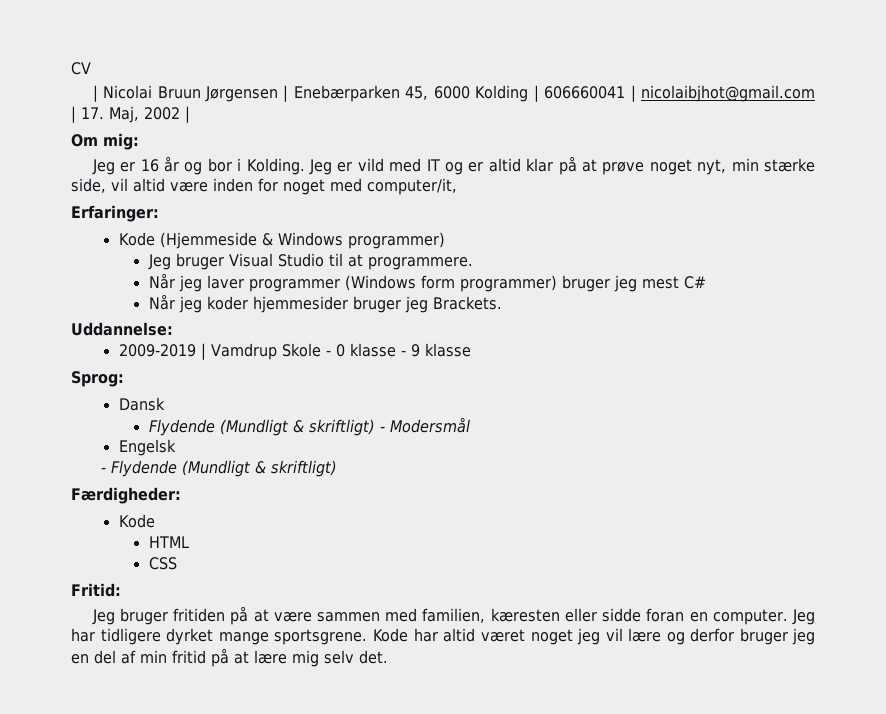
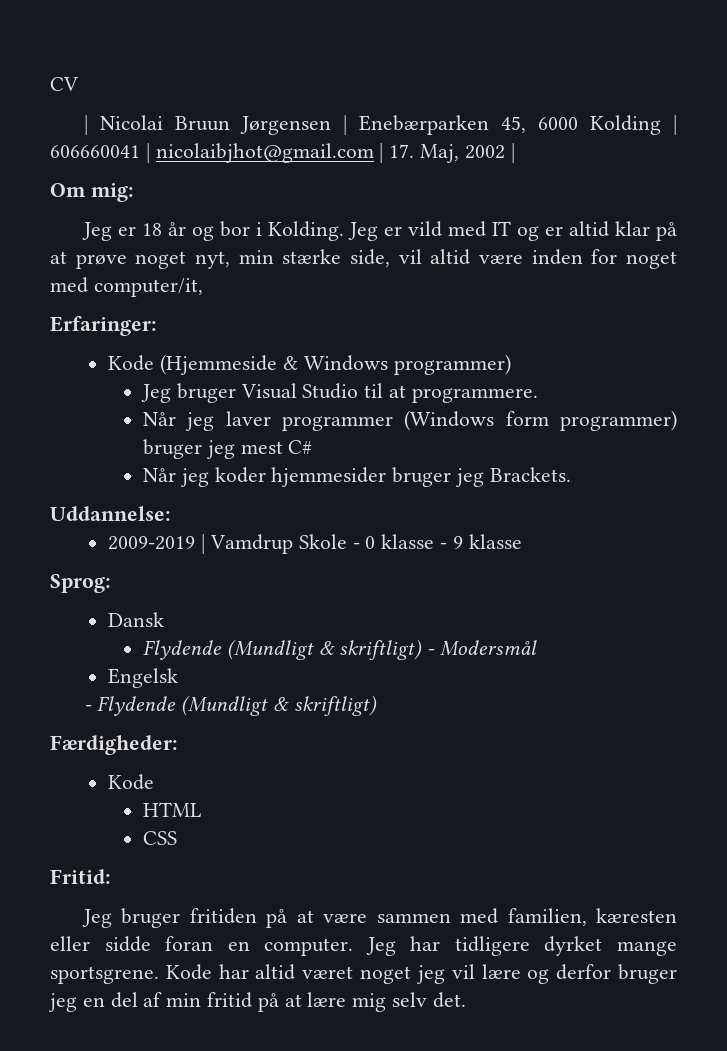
[140,159,159,172] 16 -> [141,223,162,236] 18

